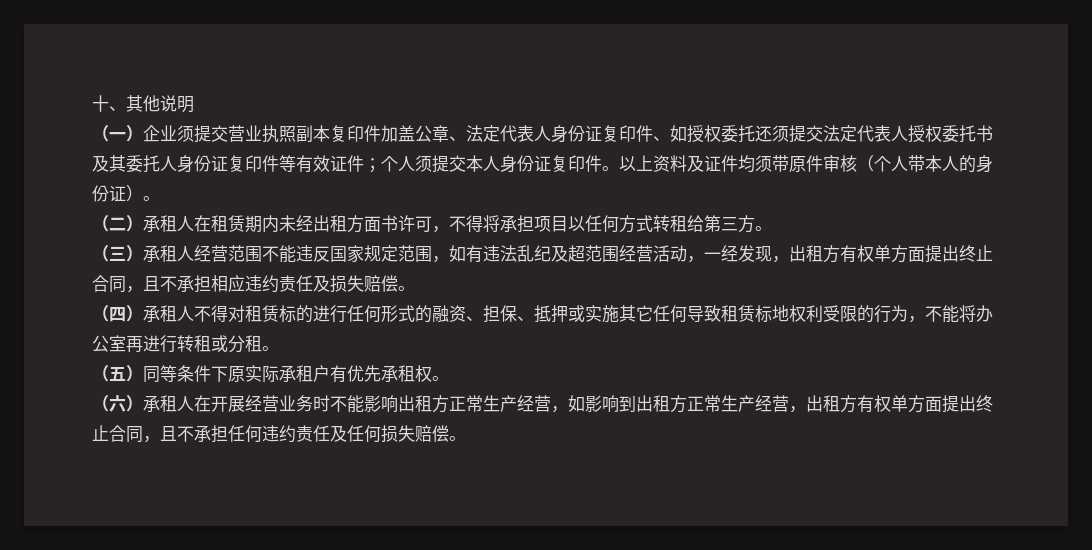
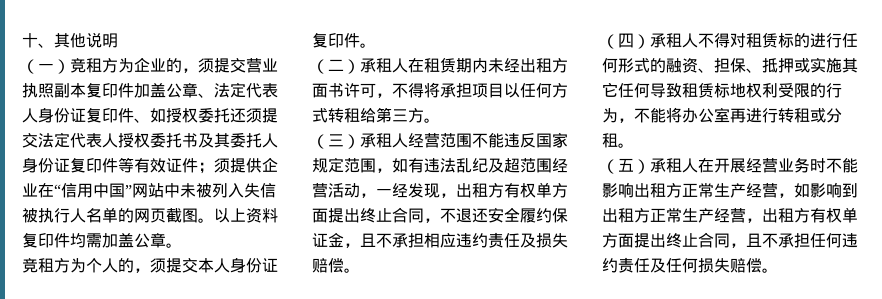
[143,125,177,142] 企业 -> [70,57,198,73] 竞租方为企业的，
[381,156,415,172] 个人 -> [214,157,278,173] [22,183,276,198] [22,207,278,223] [22,233,182,248] [22,258,150,273] 须提供企业在“信用中国”网站中未被列入失信被执行人名单的网页截图。以上资料复印件均需加盖公章。 // 竞租方为个人的，
[619,155,993,173] [92,185,160,202] 以上资料及证件均须带原件审核（个人带本人的身份证）。 -> (376, 45) none
(143, 289) none -> [440,207,568,223] [312,233,360,248] 不退还安全履约保证金，
[143,365,449,383] [92,395,143,412] 同等条件下原实际承租户有优先承租权。 // （六） -> (650, 166) none

